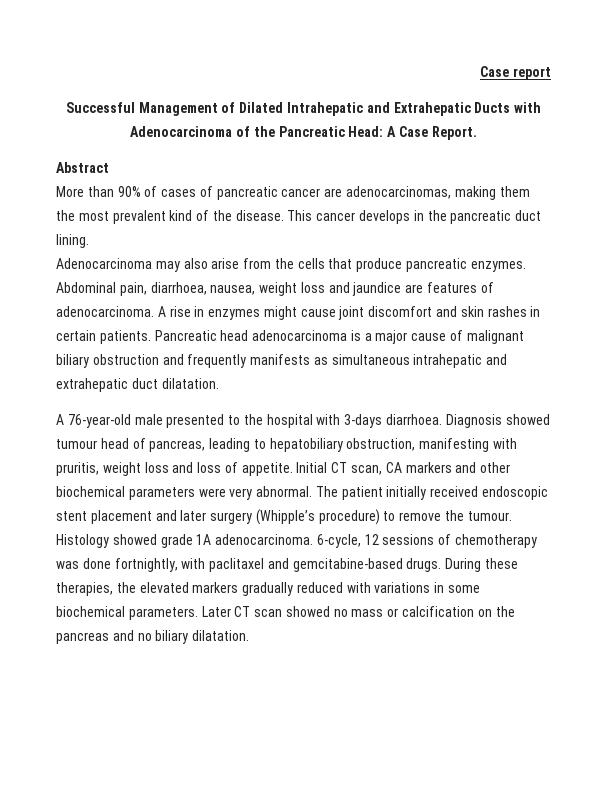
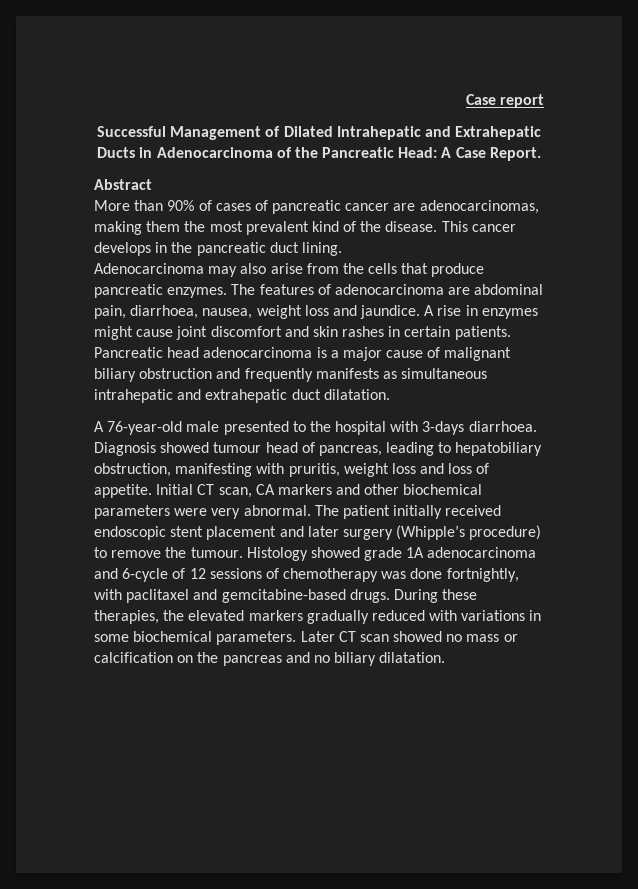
[514,102,542,113] with -> [139,147,153,158] in
[56,282,116,293] Abdominal -> [231,284,544,295] The features of adenocarcinoma are abdominal
[352,282,494,296] [56,306,154,317] jaundice are features of adenocarcinoma. -> [360,305,421,319] jaundice.
[215,534,361,548] adenocarcinoma. 6-cycle, -> [427,547,537,558] [94,568,186,582] adenocarcinoma and 6-cycle of

